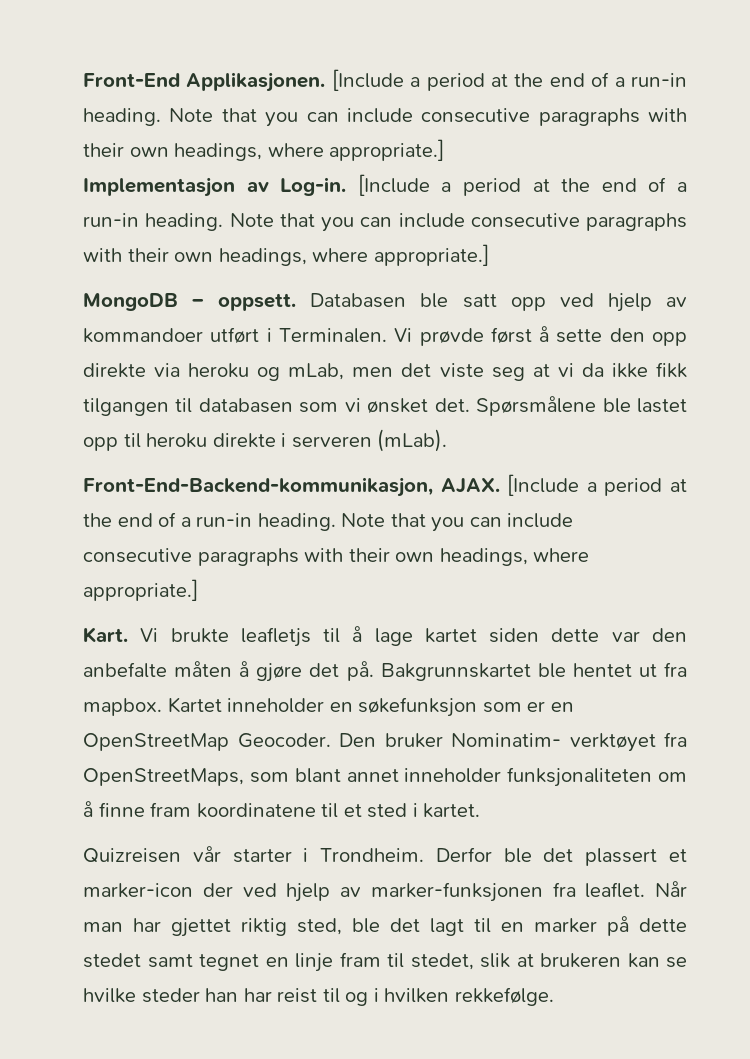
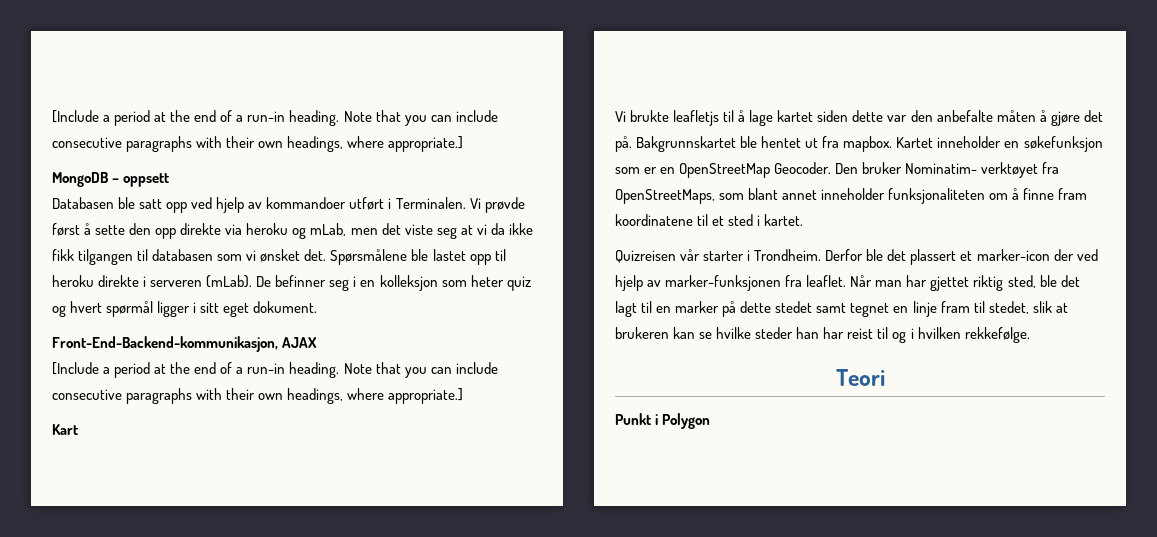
[83,69,687,92] [83,108,687,127] [83,139,445,161] [83,177,347,197] Front-End Applikasjonen. [Include a period at the end of a run-in heading. Note that you can include consecutive paragraphs with their own headings, where appropriate.] // Implementasjon av Log-in. -> (52, 116) none
[218,293,297,311] oppsett. -> [123,173,170,187] oppsett //
(448, 440) none -> [256,275,531,291] [52,301,318,317] De befinner seg i en kolleksjon som heter quiz og hvert spørmål ligger i sitt eget dokument.
[440,478,500,494] AJAX. -> [282,337,318,348] AJAX //
[83,627,128,643] Kart. -> [52,424,78,435] Kart //
(554, 996) none -> [835,369,885,386] [615,413,711,429] // Teori // Punkt i Polygon

